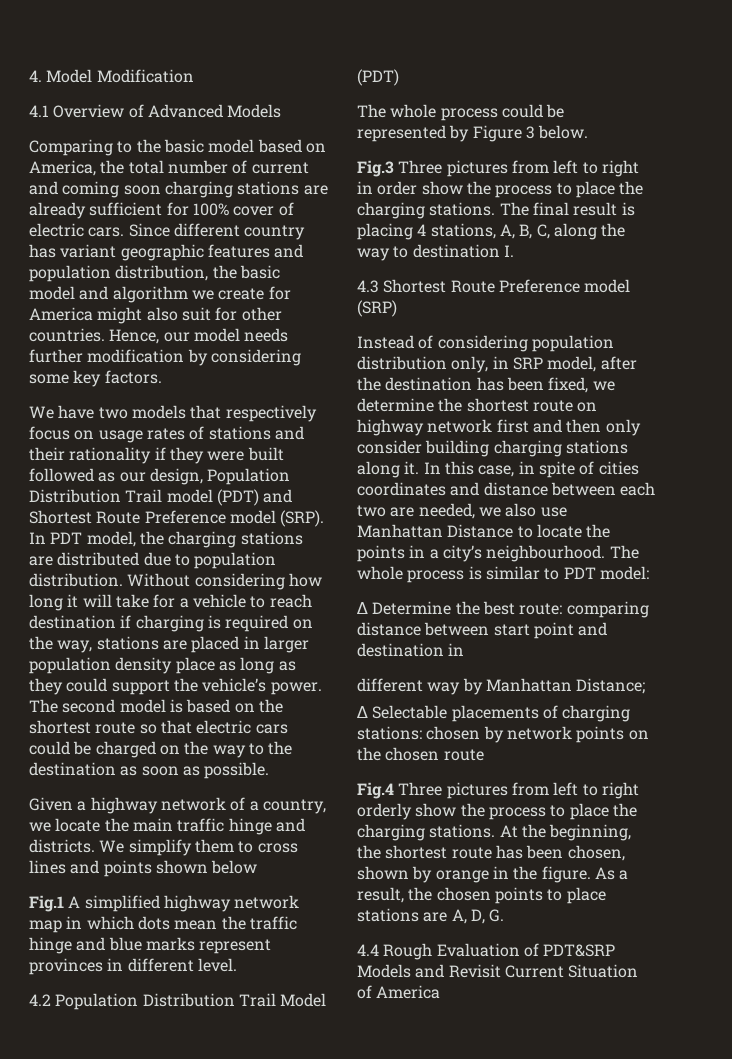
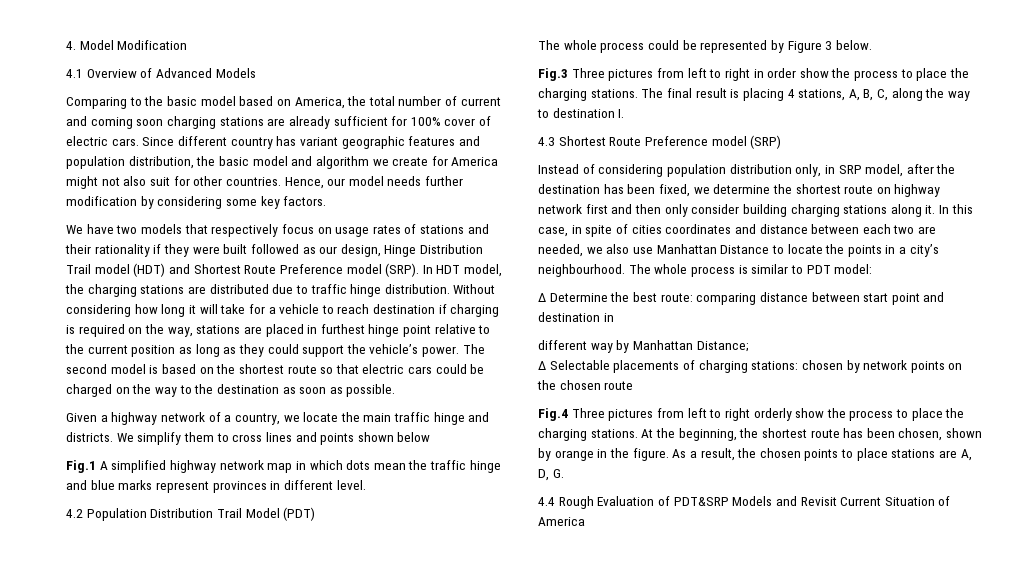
(143, 315) none -> [101,177,120,186] not
[207,468,291,485] Population -> [384,245,417,257] Hinge
[216,489,259,506] (PDT) -> [133,263,166,277] (HDT)
[50,532,83,544] PDT -> [436,265,461,274] HDT
[194,552,277,569] population -> [310,284,382,297] traffic hinge
[263,636,309,653] [29,657,215,674] larger population density place -> [320,324,491,337] [65,344,176,357] furthest hinge point relative to the current position

